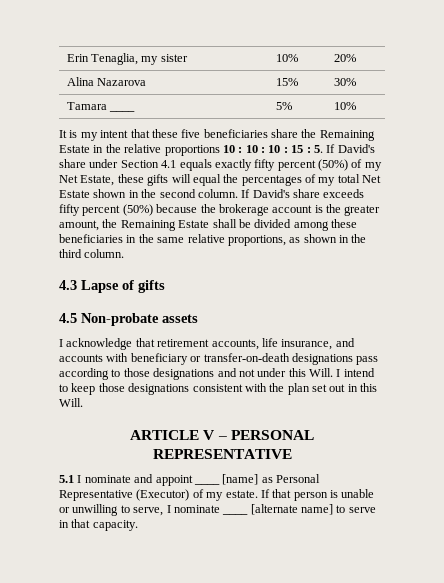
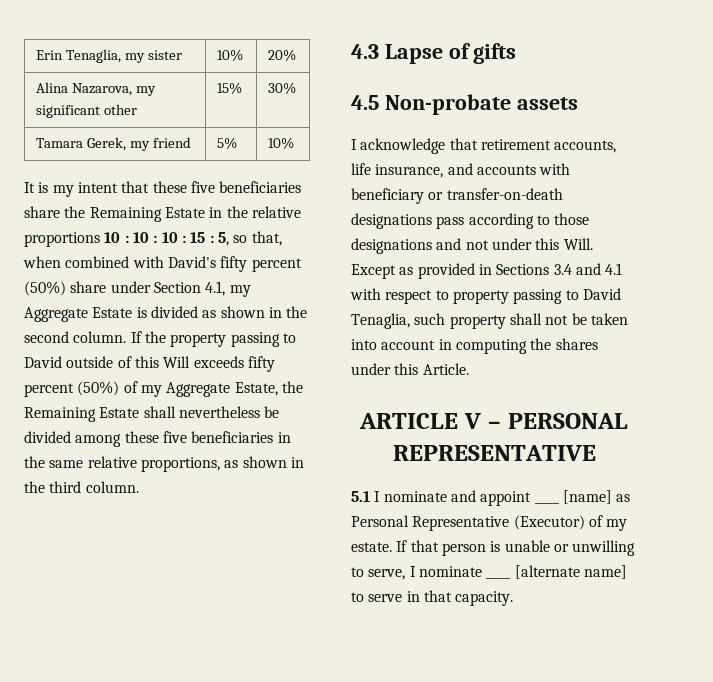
[97,78,147,86] Nazarova -> [71,83,156,96] [35,104,137,118] Nazarova, my significant other
[109,110,136,112] ____ -> [86,137,191,151] Gerek, my friend
[313,144,375,153] [59,159,382,171] [59,174,382,186] [59,190,90,198] 5. If David's share under Section 4.1 equals exactly fifty percent (50%) of my Net Estate, these gifts will equal the percentages of my total Net Estate -> [217,231,282,246] [23,256,302,272] [24,281,251,297] [24,306,217,322] 5, so that, when combined with David's fifty percent (50%) share under Section 4.1, my Aggregate Estate is divided as
[252,189,365,198] [59,204,381,216] [59,220,99,231] David's share exceeds fifty percent (50%) because the brokerage account is the greater amount, -> [144,331,296,347] [24,356,275,372] [24,381,278,397] the property passing to David outside of this Will exceeds fifty percent (50%) of my Aggregate Estate,
(237, 223) none -> [178,406,260,418] nevertheless
(357, 223) none -> [162,431,187,443] five
[336,368,375,377] [59,383,378,395] [59,398,83,407] I intend to keep those designations consistent with the plan set out in this Will. -> [351,263,623,279] [350,288,621,304] [351,313,628,329] [351,338,598,354] [351,363,469,375] Except as provided in Sections 3.4 and 4.1 with respect to property passing to David Tenaglia, such property shall not be taken into account in computing the shares under this Article.

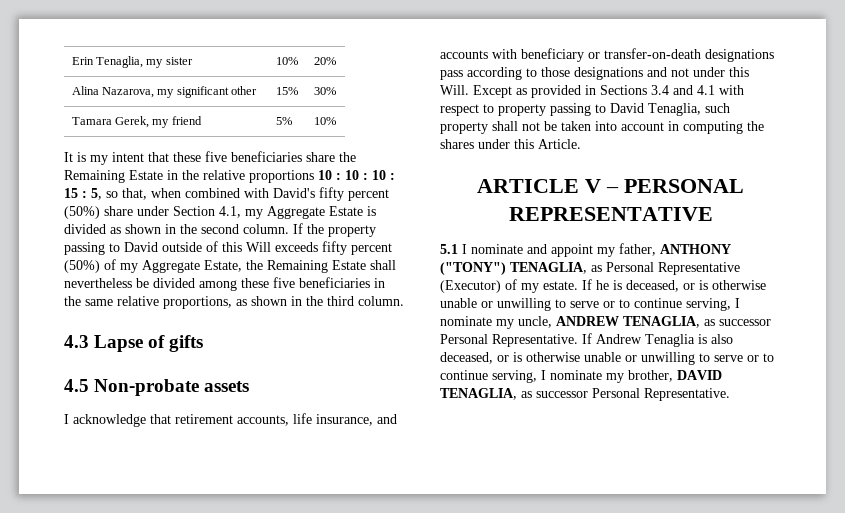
[534,490,612,504] ____ [name] -> [597,243,731,257] [440,262,587,275] my father, ANTHONY ("TONY") TENAGLIA,
[410,540,636,556] [351,566,482,580] [486,565,627,579] [351,590,514,606] that person is unable or unwilling to serve, I nominate ____ [alternate name] to serve in that capacity. -> [596,280,766,292] [440,298,740,311] [440,316,771,329] [440,333,733,347] [440,352,774,365] [440,370,722,383] [440,388,730,401] he is deceased, or is otherwise unable or unwilling to serve or to continue serving, I nominate my uncle, ANDREW TENAGLIA, as successor Personal Representative. If Andrew Tenaglia is also deceased, or is otherwise unable or unwilling to serve or to continue serving, I nominate my brother, DAVID TENAGLIA, as successor Personal Representative.

